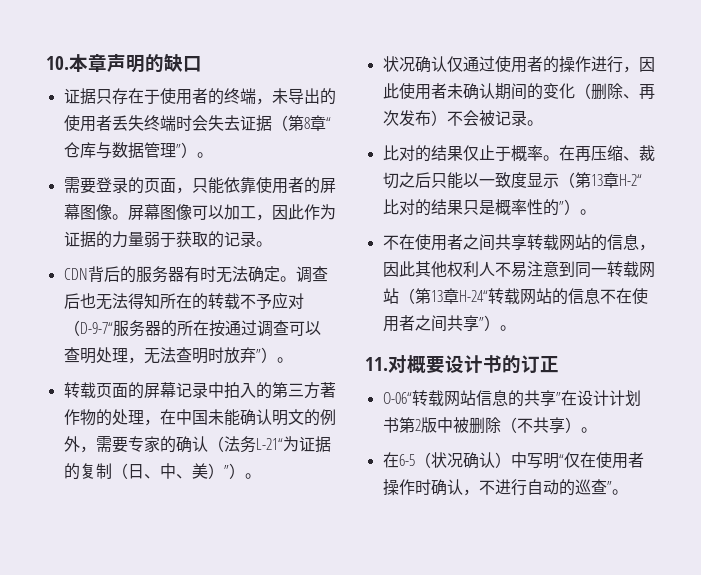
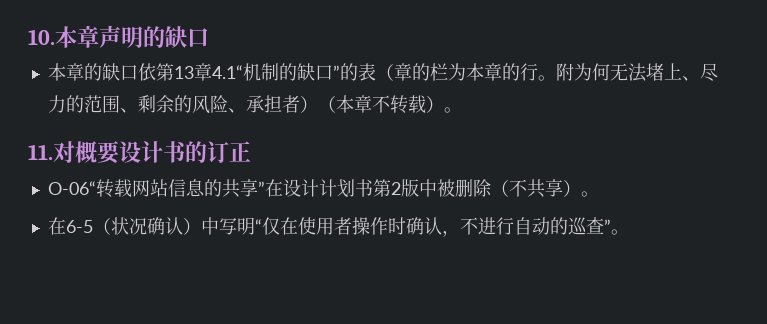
[63,88,336,105] [63,115,331,132] [63,142,213,159] [63,177,336,194] [63,204,336,221] [63,231,272,248] [63,266,328,283] [63,292,304,310] [63,320,321,337] [63,347,293,364] [63,382,336,399] [63,409,336,426] [63,436,331,453] [63,463,261,480] [382,56,655,73] [382,83,655,100] [382,110,543,126] [382,145,655,162] [382,172,642,189] [382,199,596,216] [382,234,655,251] [382,261,655,278] [382,288,648,305] [382,315,484,332] 证据只存在于使用者的终端，未导出的使用者丢失终端时会失去证据（第8章“仓库与数据管理”）。 // 需要登录的页面，只能依靠使用者的屏幕图像。屏幕图像可以加工，因此作为证据的力量弱于获取的记录。 // CDN背后的服务器有时无法确定。调查后也无法得知所在的转载不予应对（D-9-7“服务器的所在按通过调查可以查明处理，无法查明时放弃”）。 // 转载页面的屏幕记录中拍入的第三方著作物的处理，在中国未能确认明文的例外，需要专家的确认（法务L-21“为证据的复制（日、中、美）”）。 // 状况确认仅通过使用者的操作进行，因此使用者未确认期间的变化（删除、再次发布）不会被记录。 // 比对的结果仅止于概率。在再压缩、裁切之后只能以一致度显示（第13章H-2“比对的结果只是概率性的”）。 // 不在使用者之间共享转载网站的信息，因此其他权利人不易注意到同一转载网站（第13章H-24“转载网站的信息不在使用者之间共享” -> [47,63,718,82] [47,95,426,114] 本章的缺口依第13章4.1“机制的缺口”的表（章的栏为本章的行。附为何无法堵上、尽力的范围、剩余的风险、承担者）（本章不转载

